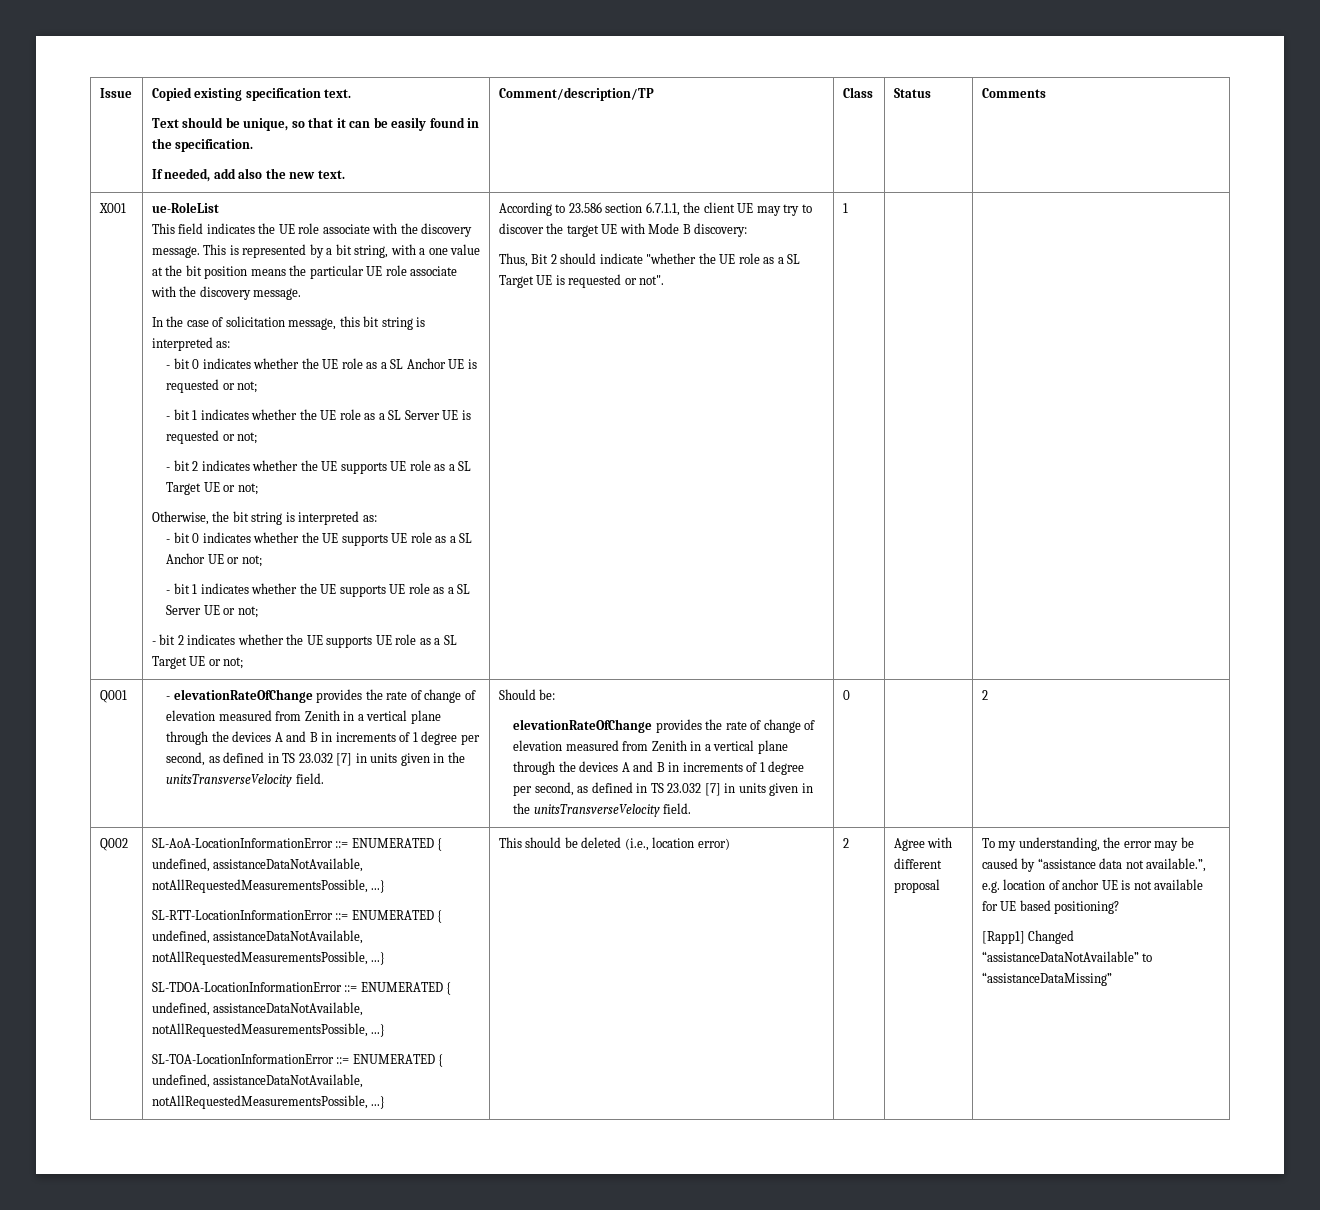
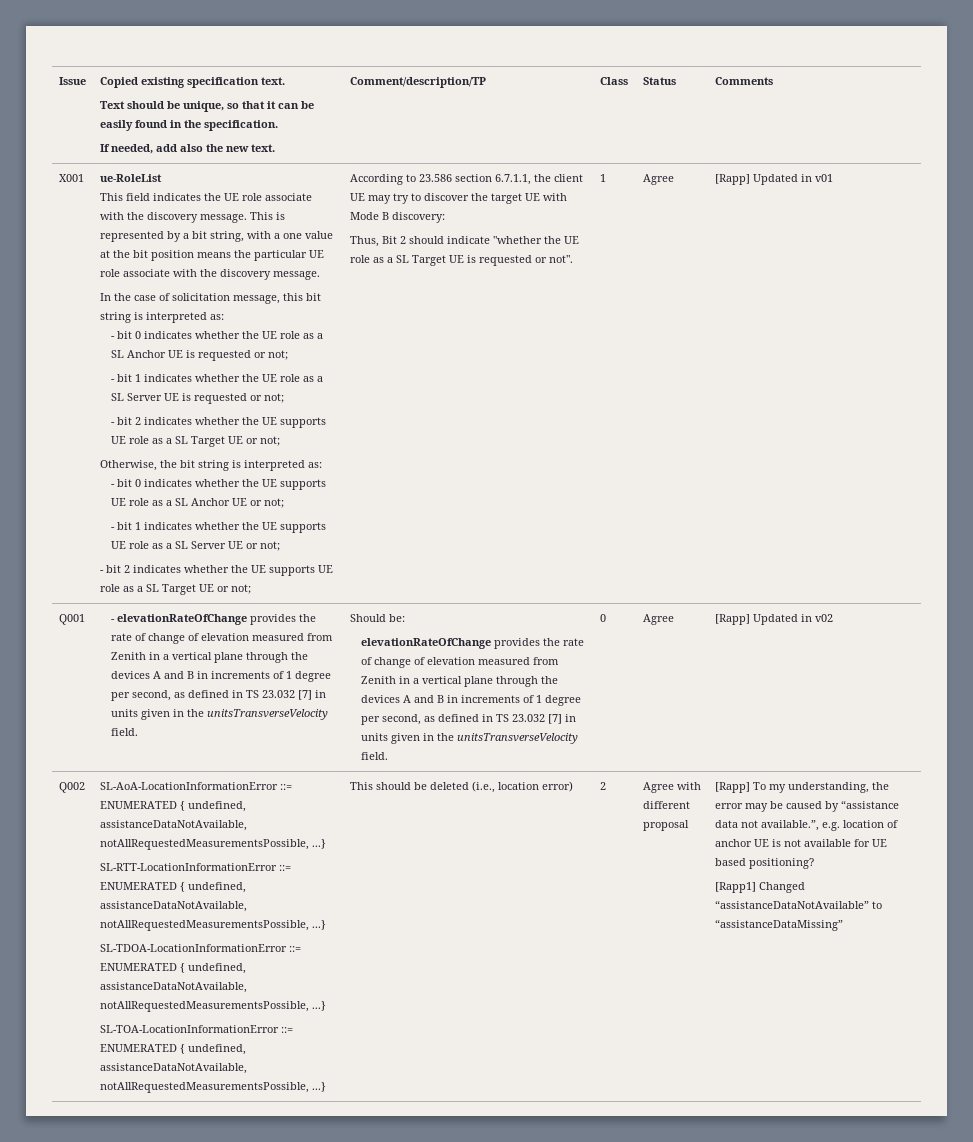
(848, 208) | -> [642,174,674,185] [714,174,833,185] Agree | [Rapp] Updated in v01
[981,690,988,700] | 2 -> [642,614,674,625] [714,614,833,625] Agree | [Rapp] Updated in v02
(940, 886) none -> [714,782,750,793] [Rapp]

